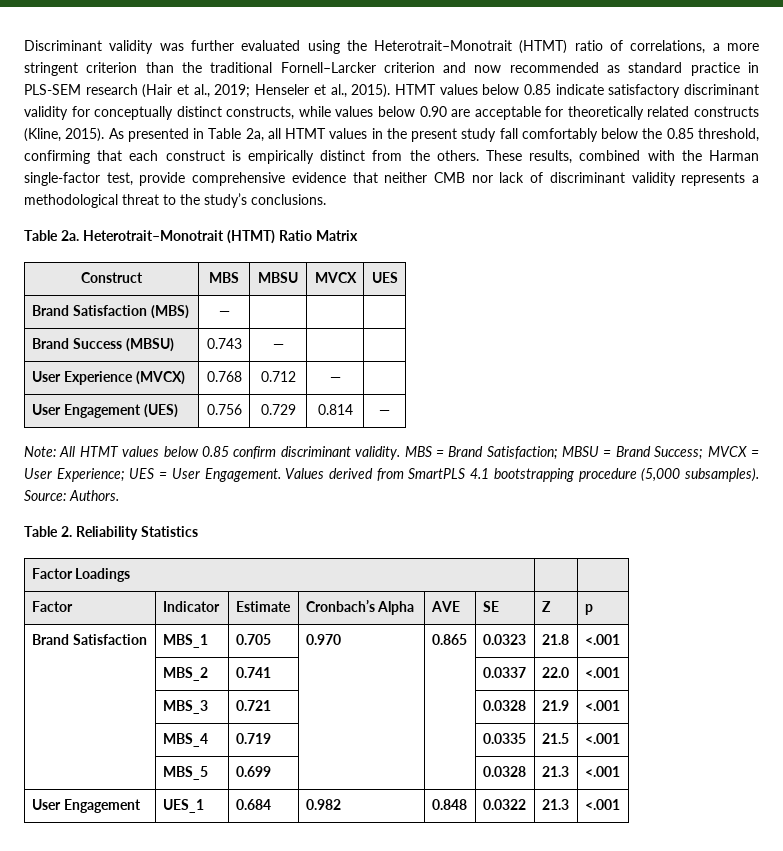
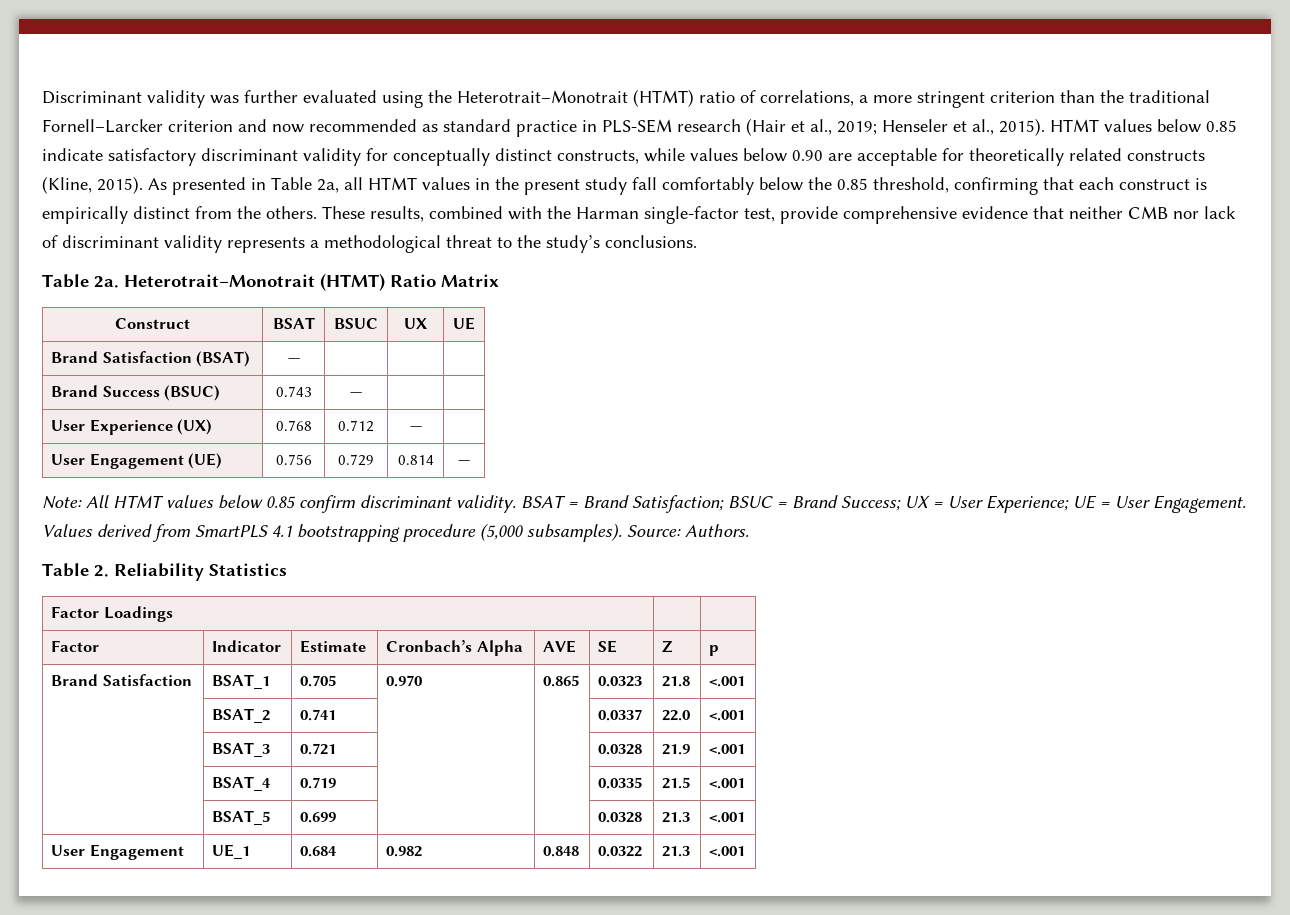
[209,272,239,283] [258,272,298,283] [314,272,357,283] [371,272,398,283] [31,305,189,319] MBS | MBSU | MVCX | UES // Brand Satisfaction (MBS) -> [272,317,315,329] [334,318,378,329] [404,318,427,329] [453,317,475,330] [51,351,251,367] BSAT | BSUC | UX | UE // Brand Satisfaction (BSAT)
[125,338,174,352] (MBSU) -> [164,385,221,401] (BSUC)
[135,371,185,385] (MVCX) -> [177,419,213,435] (UX)
[143,404,178,418] (UES) -> [188,453,223,469] (UE)
[404,446,432,457] MBS -> [521,495,566,508] BSAT
[562,446,600,457] MBSU -> [728,496,773,508] BSUC
[707,446,747,457] MVCX -> [905,495,930,509] UX
[129,468,155,479] UES -> [1073,495,1097,509] UE
[162,634,208,648] MBS_1 -> [212,674,271,689] BSAT_1
[162,667,208,681] MBS_2 -> [212,708,271,723] BSAT_2
[162,700,208,714] MBS_3 -> [212,742,271,757] BSAT_3
[162,733,208,747] MBS_4 -> [212,776,272,791] BSAT_4
[162,766,208,780] MBS_5 -> [212,810,271,825] BSAT_5
[162,799,204,813] UES_1 -> [212,844,251,859] UE_1

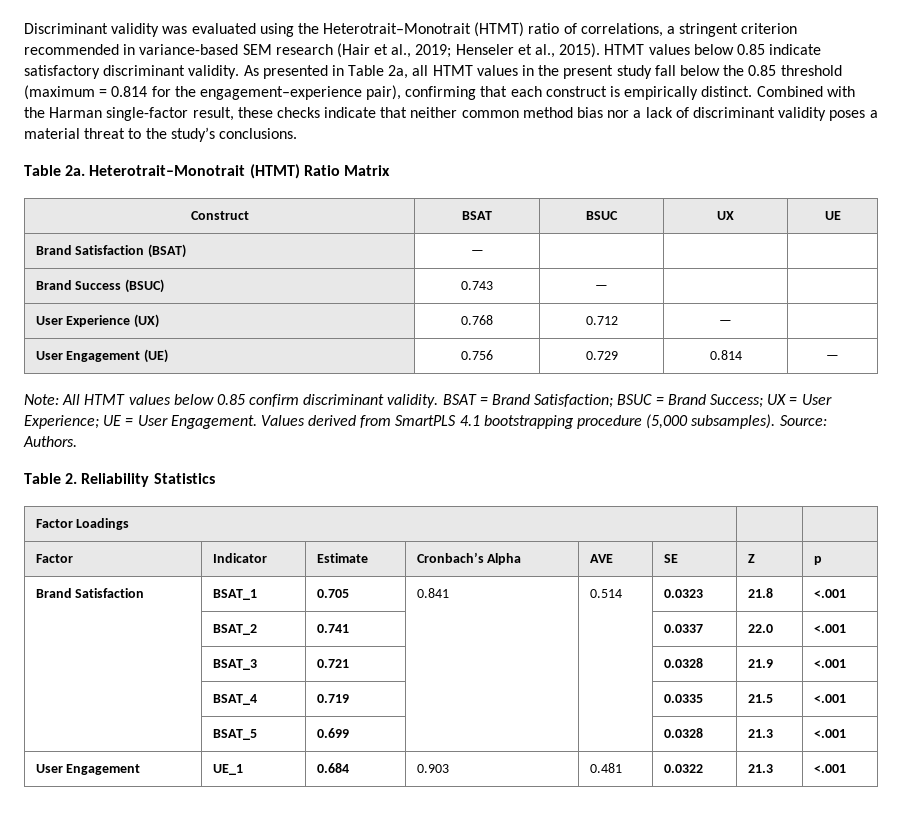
[244,90,298,103] further -> (188, 30) none
[873,95,912,103] more -> (676, 30) none
[1060,90,1210,103] [42,119,672,137] than the traditional Fornell–Larcker criterion and now recommended as standard practice in PLS-SEM -> [24,44,272,55] recommended in variance-based SEM
[303,148,1205,166] [42,176,143,194] validity for conceptually distinct constructs, while values below 0.90 are acceptable for theoretically related constructs (Kline, 2015). -> [188,65,240,79] validity.
[662,177,754,195] comfortably -> (676, 70) none
[873,177,949,193] threshold, -> [780,65,842,76] [24,85,402,100] threshold (maximum = 0.814 for the engagement–experience pair),
[133,206,1199,224] distinct from the others. These results, combined with the Harman single-factor test, provide comprehensive evidence that neither CMB nor -> [701,86,855,97] [24,107,642,121] distinct. Combined with the Harman single-factor result, these checks indicate that neither common method bias nor a
[227,235,441,253] represents a methodological -> [829,110,878,121] [24,128,80,139] poses a material
[386,675,423,687] [543,675,580,687] 0.970 | 0.865 -> [416,588,449,598] [589,589,622,598] 0.841 | 0.514
[386,846,423,857] [543,846,580,857] 0.982 | 0.848 -> [416,764,449,773] [589,763,622,773] 0.903 | 0.481

